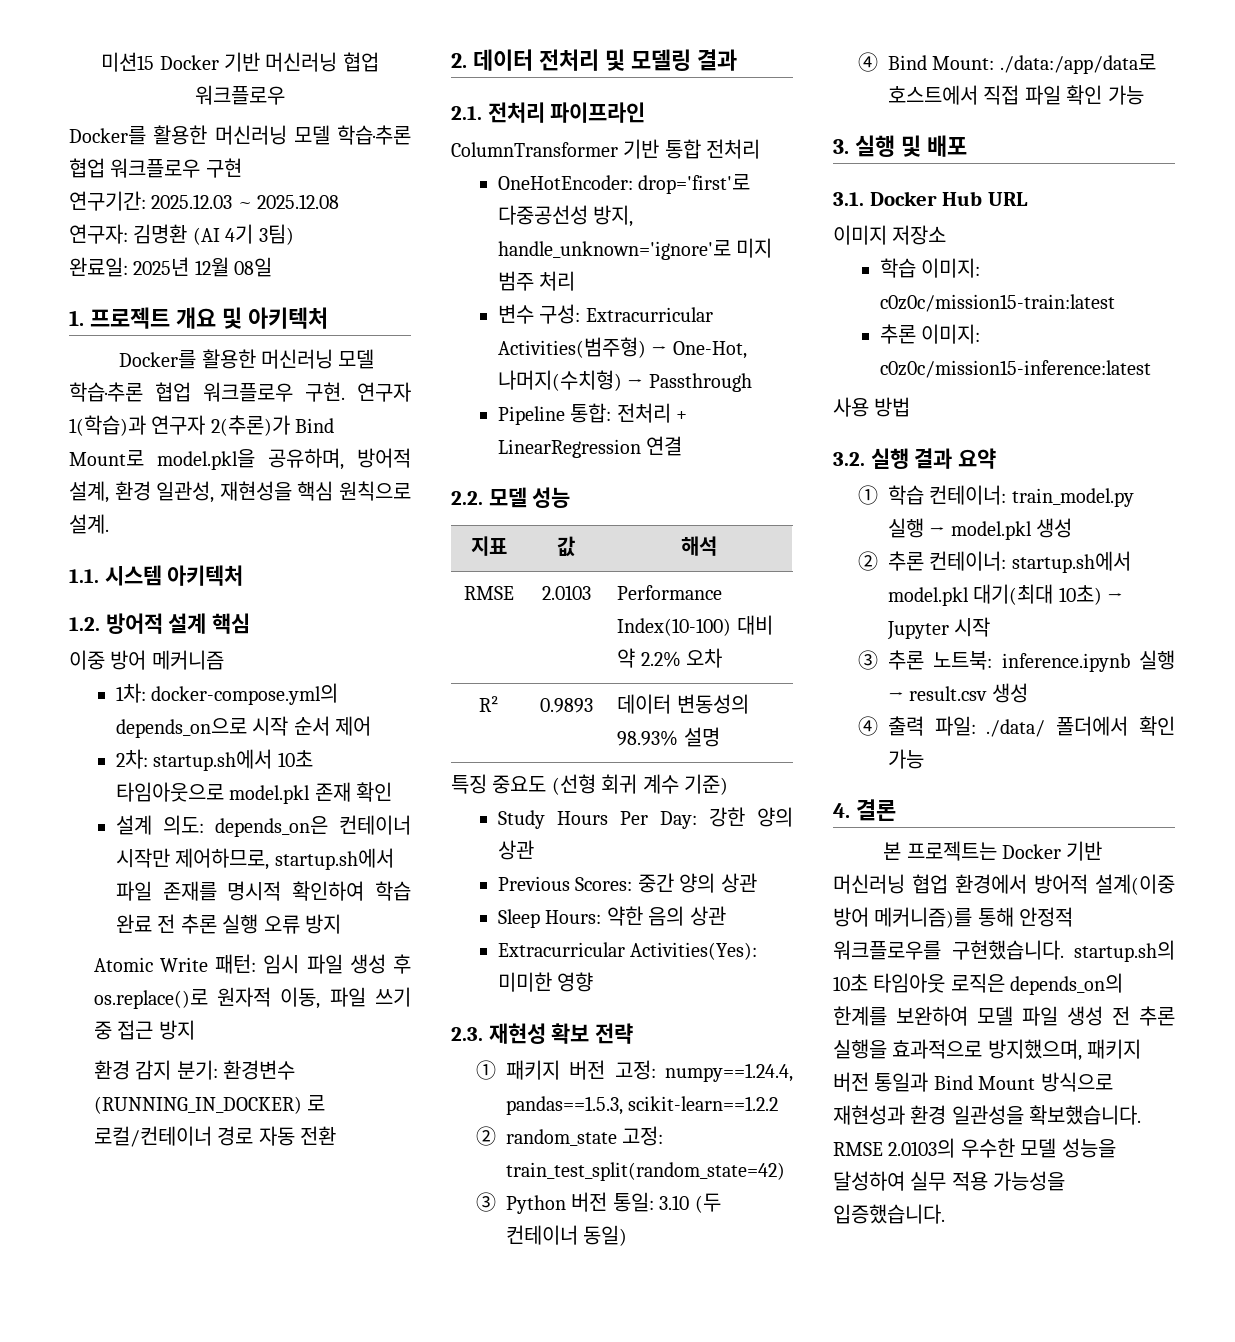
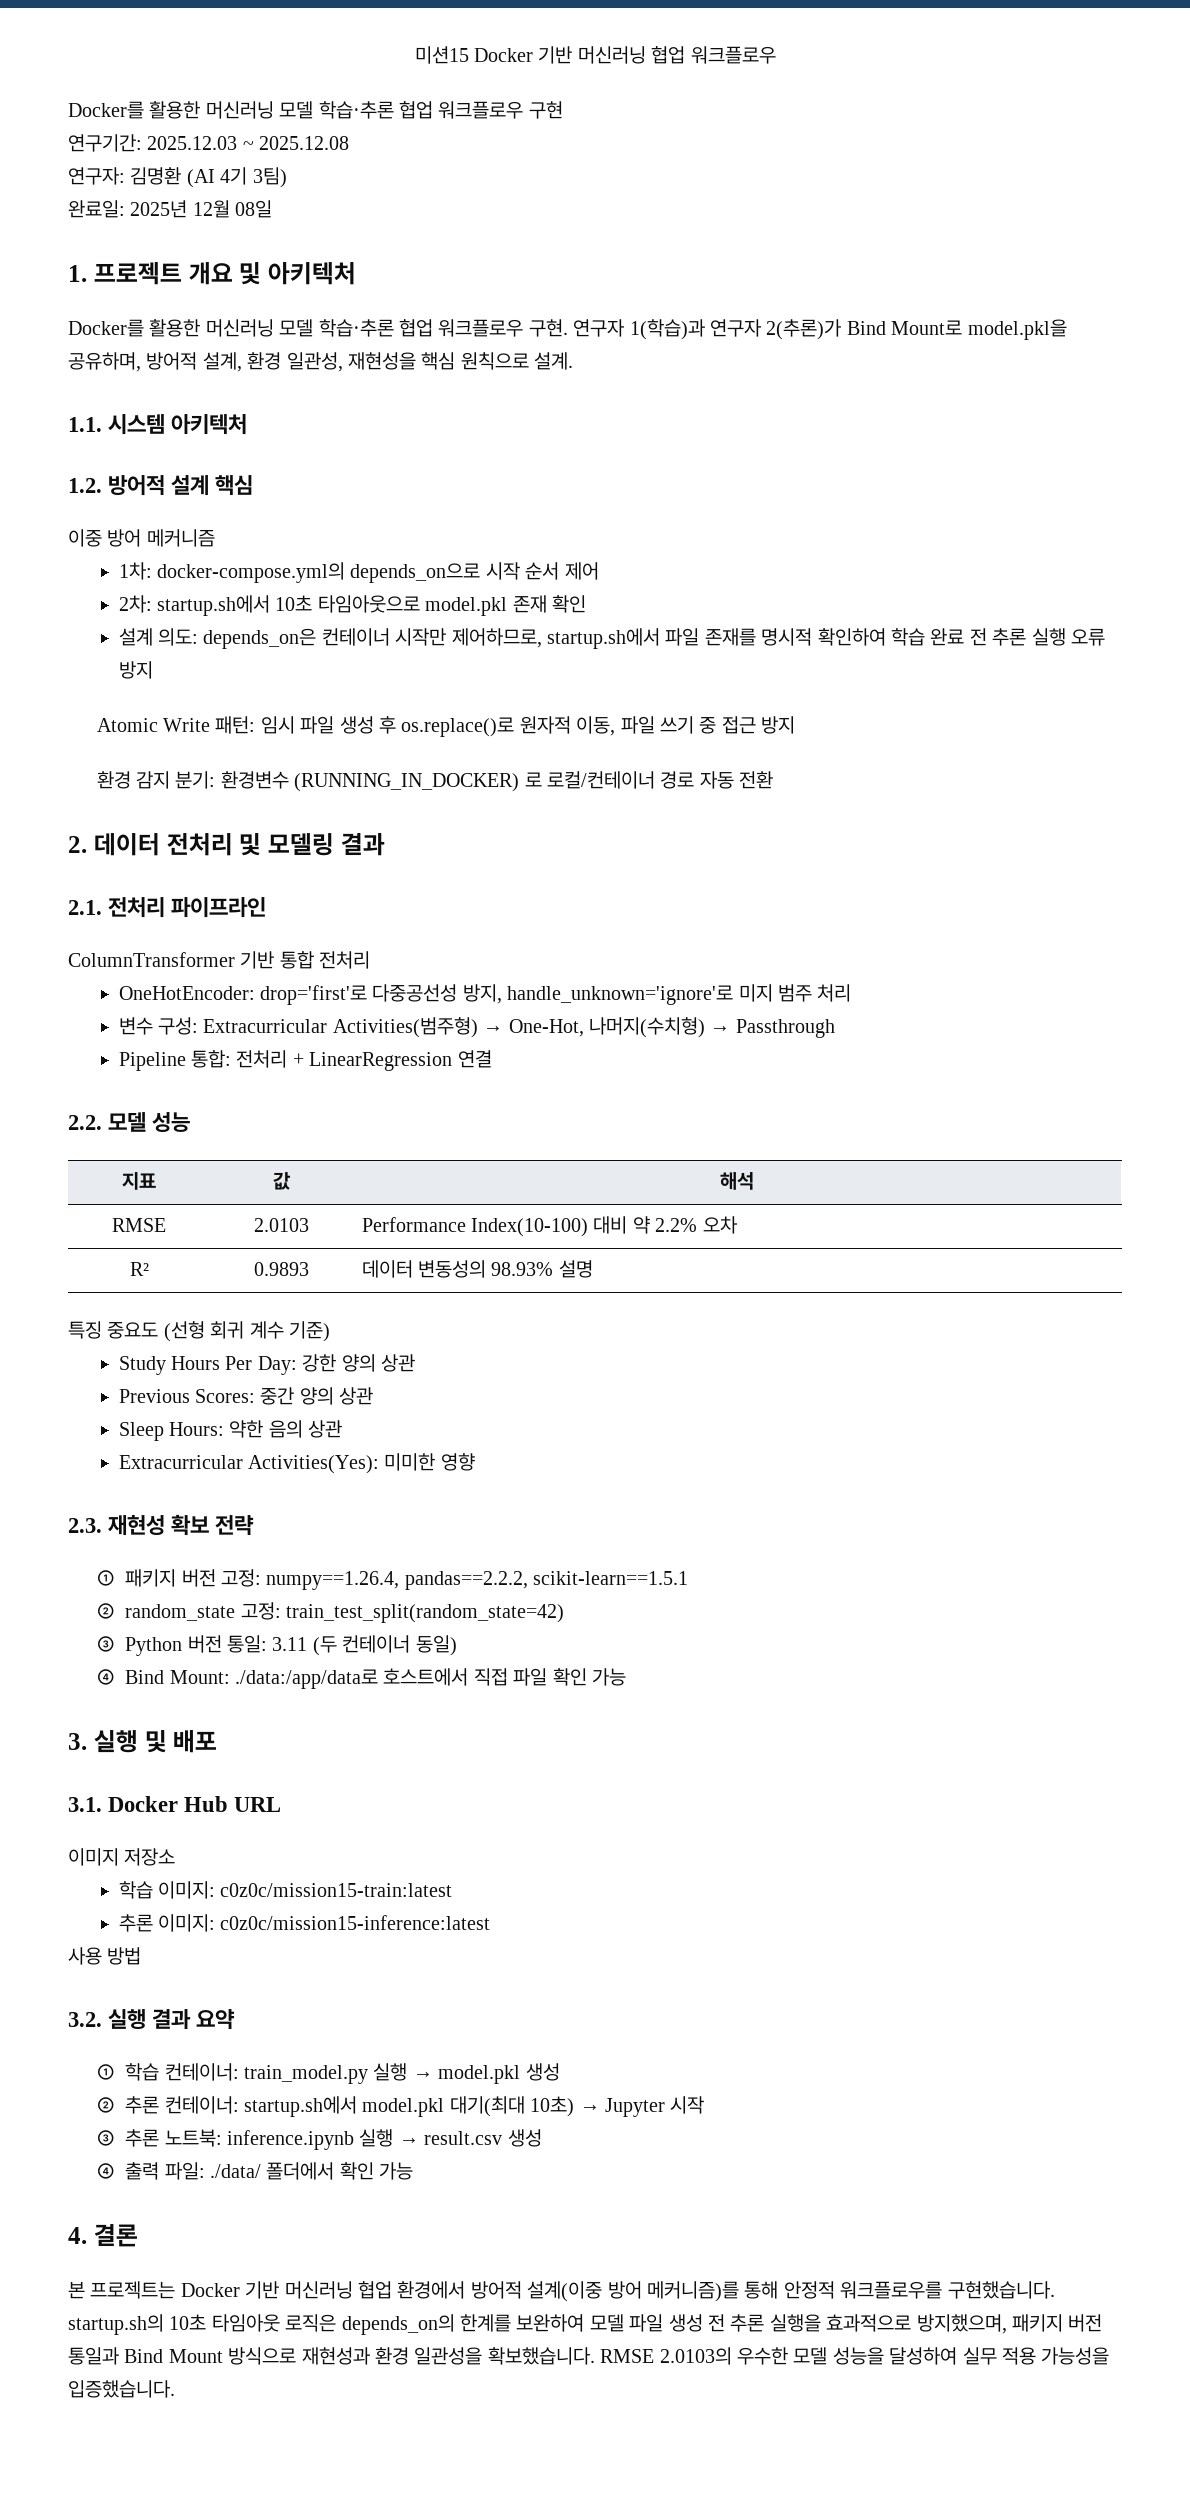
[665,1063,793,1082] [505,1096,779,1115] numpy==1.24.4, pandas==1.5.3, scikit-learn==1.2.2 -> [266,1571,689,1590] numpy==1.26.4, pandas==2.2.2, scikit-learn==1.5.1
[659,1195,690,1210] 3.10 -> [272,1637,308,1651] 3.11

